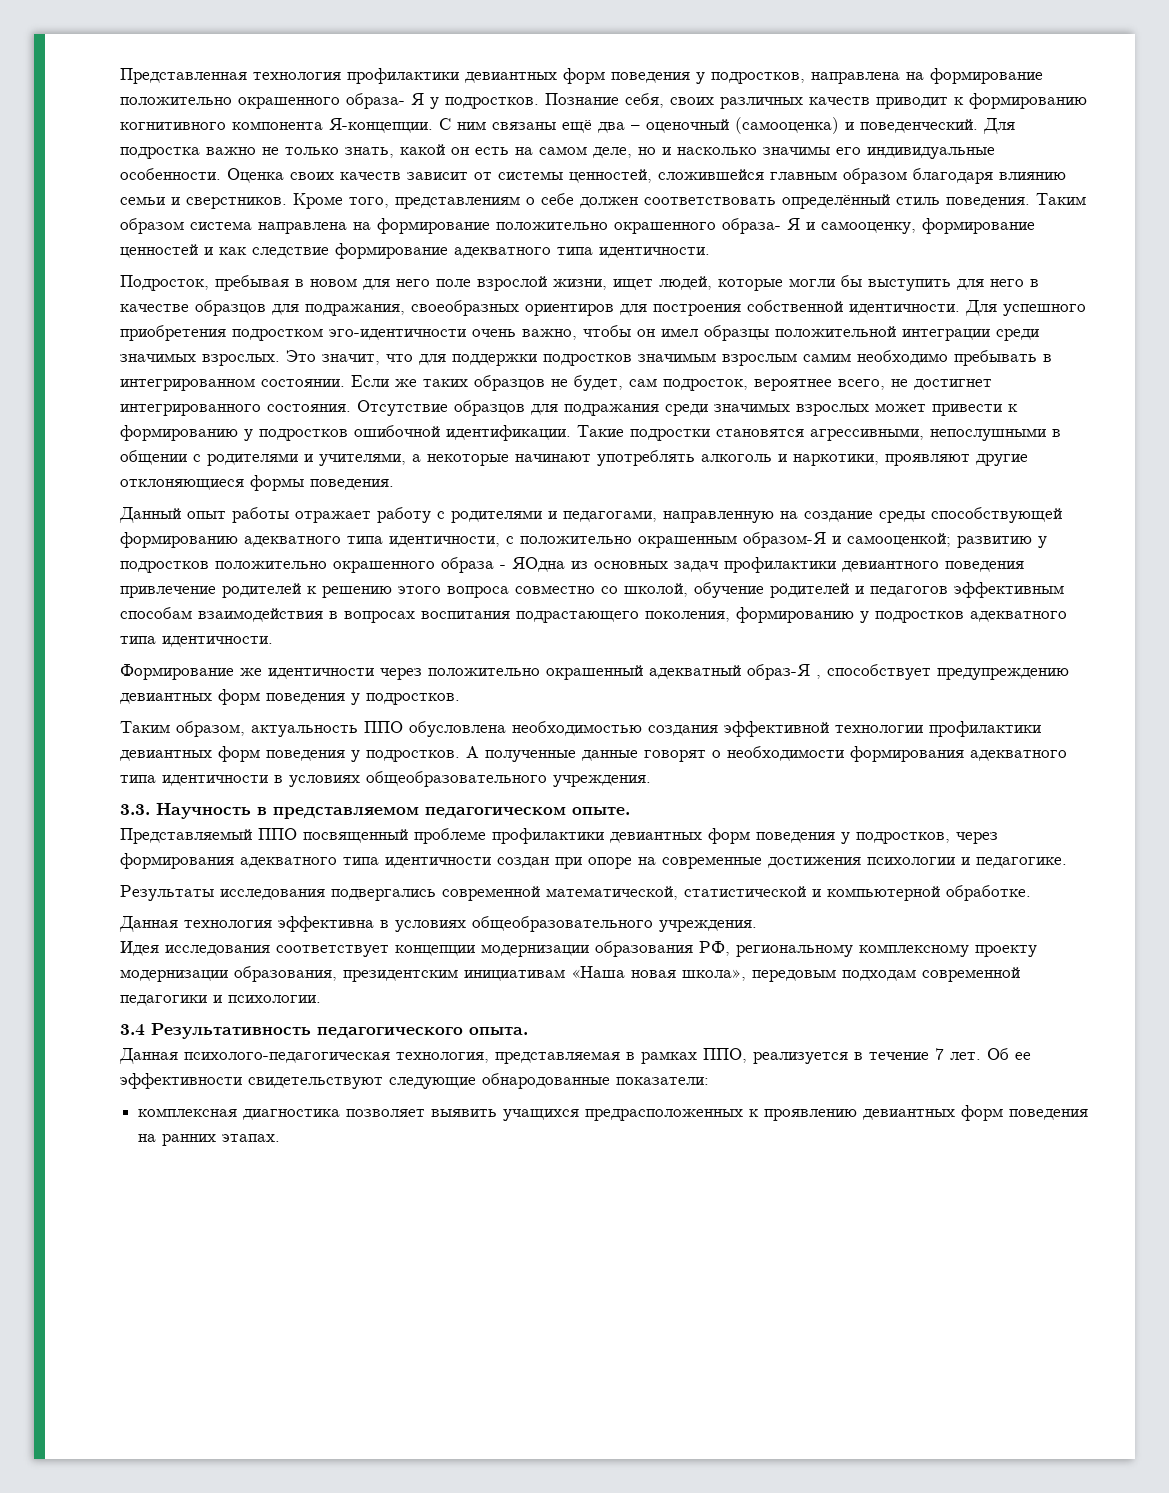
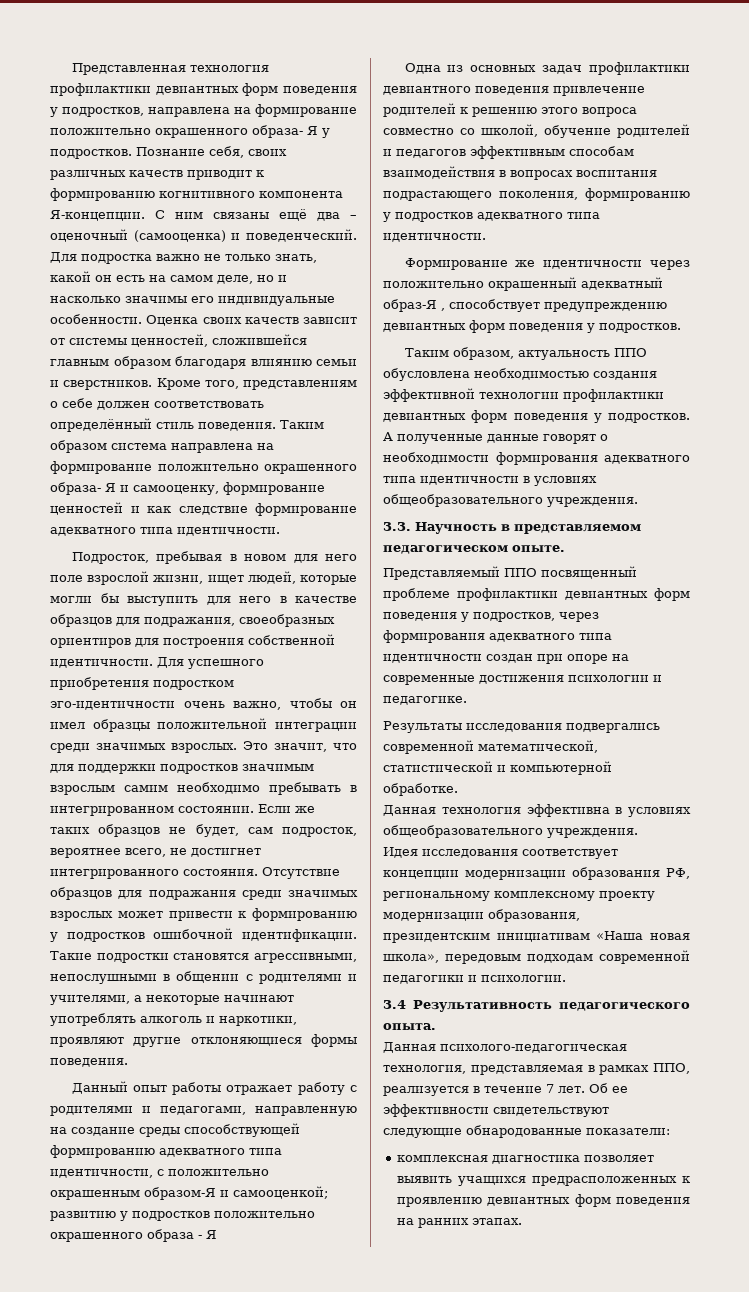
[512,557,565,572] ЯОдна -> [206,1230,217,1239] [404,63,441,74] Я // Одна

